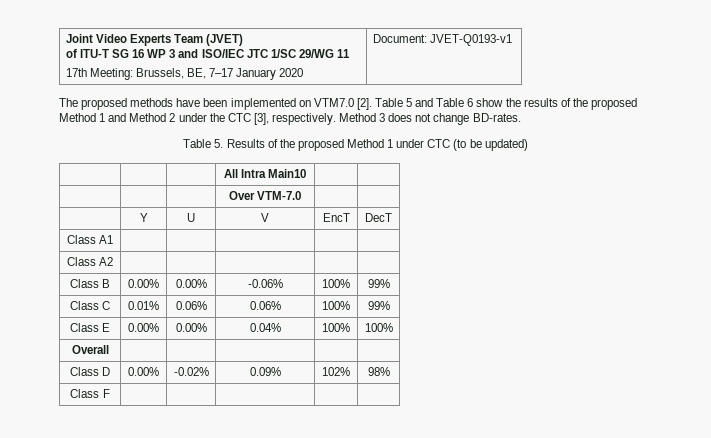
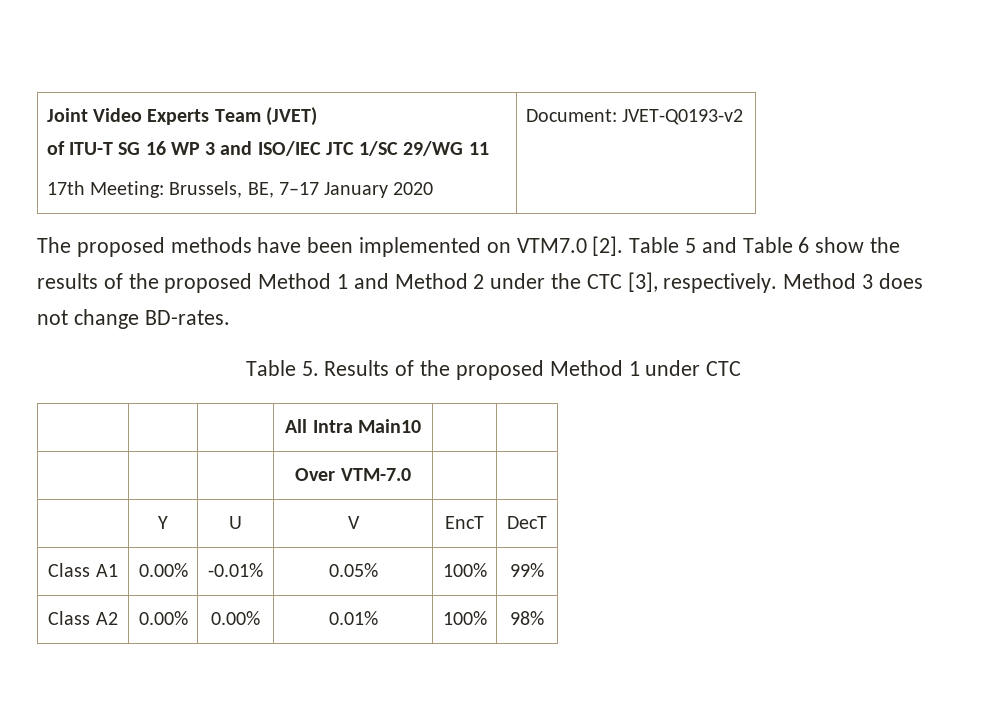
[429,34,512,46] JVET-Q0193-v1 -> [621,109,743,125] JVET-Q0193-v2
[453,139,528,151] (to be updated) -> (742, 368) none
[66,257,114,266] [69,279,111,288] [128,279,159,288] [175,279,207,288] [247,279,283,288] [322,279,350,288] [367,279,390,288] [69,301,111,310] [128,301,159,310] [175,301,207,310] [249,301,281,310] [322,301,350,310] [367,301,390,310] [69,323,111,332] [128,323,159,332] [175,323,207,332] [249,323,281,332] [322,323,350,332] [364,323,393,332] [71,345,109,354] [69,367,111,376] [128,367,159,376] [173,367,209,376] [249,367,281,376] [322,367,350,376] | | | | // Class A2 | | | | | // Class B | 0.00% | 0.00% | -0.06% | 100% | 99% // Class C | 0.01% | 0.06% | 0.06% | 100% | 99% // Class E | 0.00% | 0.00% | 0.04% | 100% | 100% // Overall | | | | | // Class D | 0.00% | -0.02% | 0.09% | 102% -> [138,563,188,577] [208,563,263,577] [328,563,378,577] [442,563,487,577] [510,563,544,577] [48,611,118,625] [138,611,188,625] [211,611,260,625] [328,611,378,625] [442,611,487,625] 0.00% | -0.01% | 0.05% | 100% | 99% // Class A2 | 0.00% | 0.00% | 0.01% | 100%
[70,389,110,398] // Class F | | | | | -> (544, 618) none

